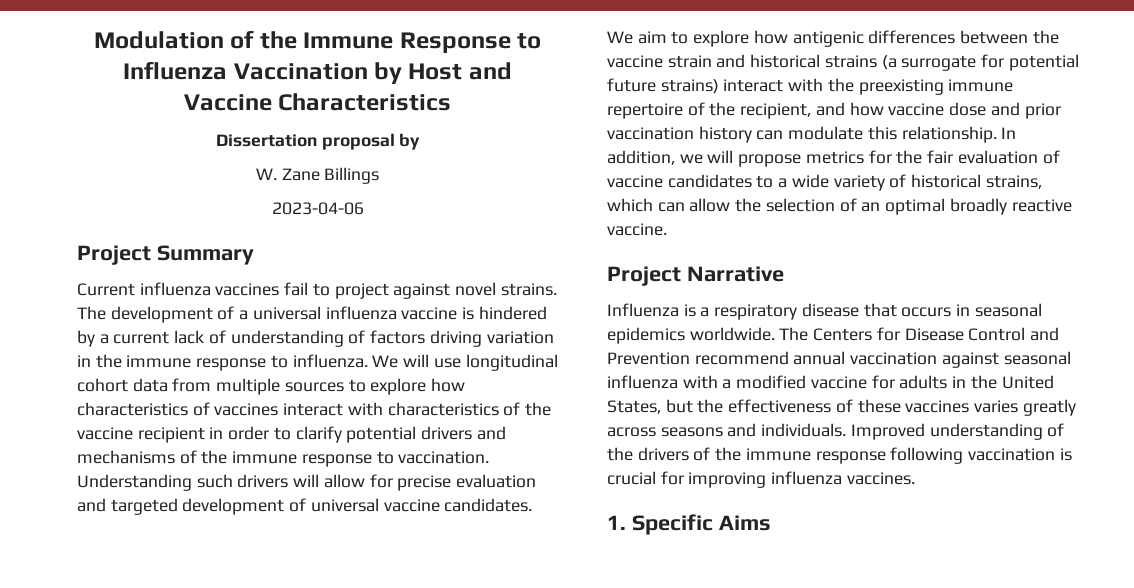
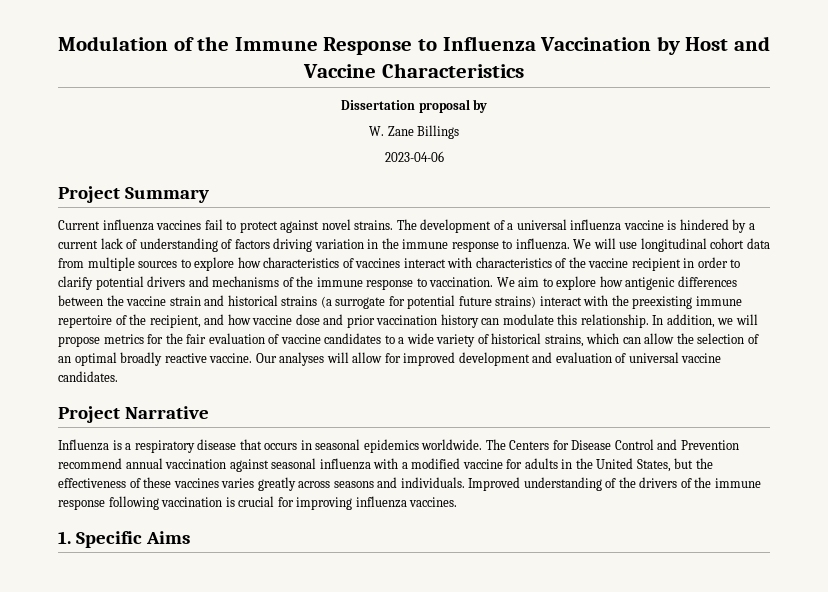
[334,283,389,299] project -> [239,221,278,233] protect
[77,474,537,491] [77,498,533,515] Understanding such drivers will allow for precise evaluation and targeted development of universal vaccine candidates. -> (494, 282) none
(667, 229) none -> [255,352,722,366] [58,371,118,382] Our analyses will allow for improved development and evaluation of universal vaccine candidates.

